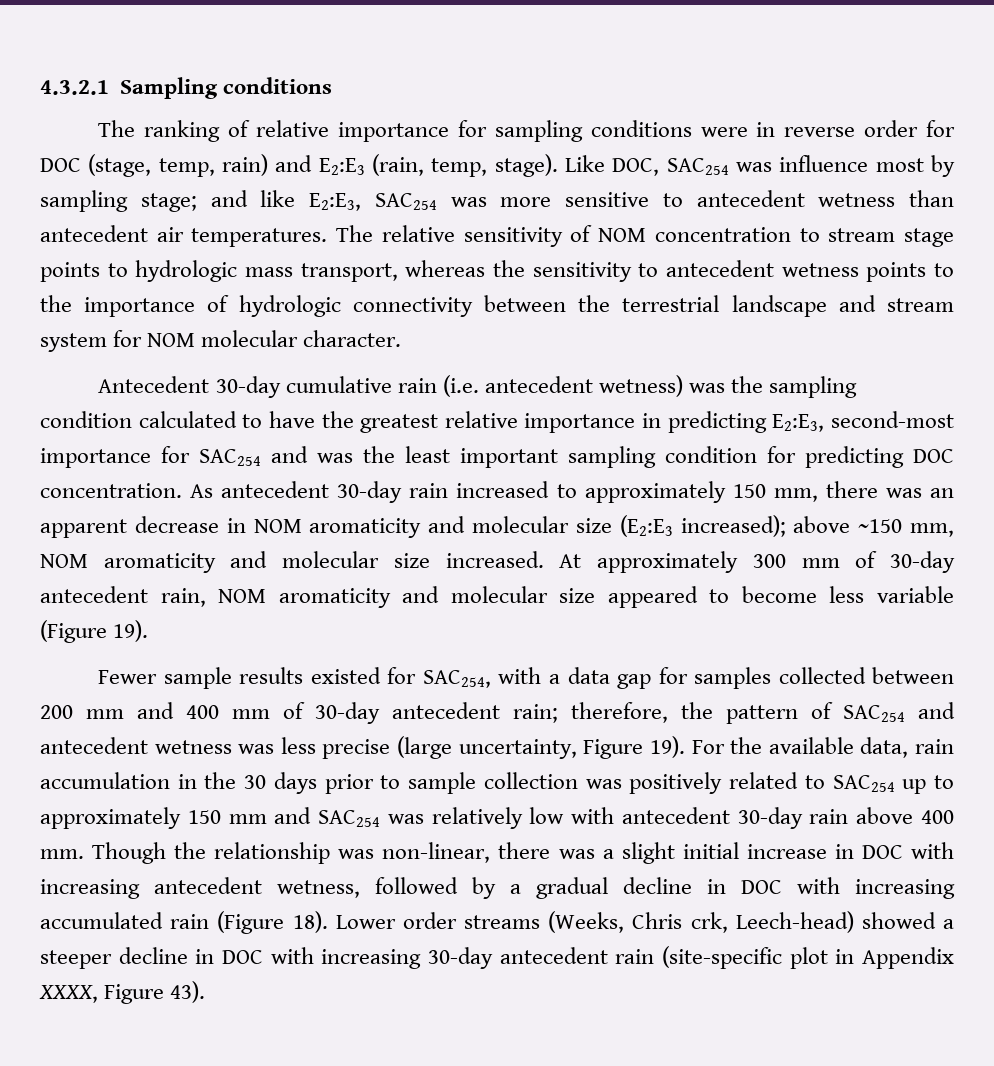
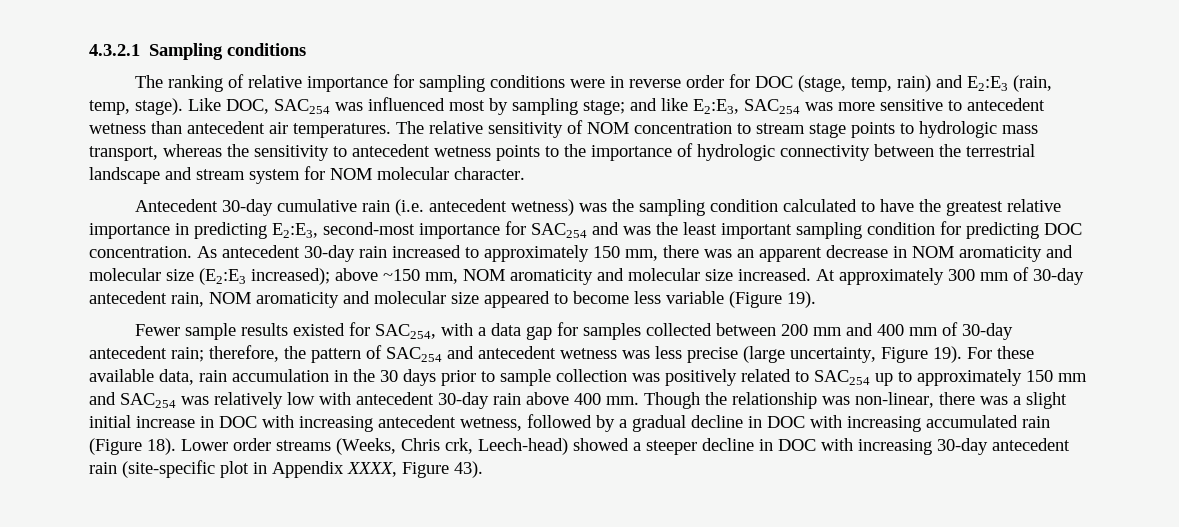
[779,155,869,172] influence -> [368,97,445,111] influenced
[730,737,763,754] the -> [997,346,1034,359] these

